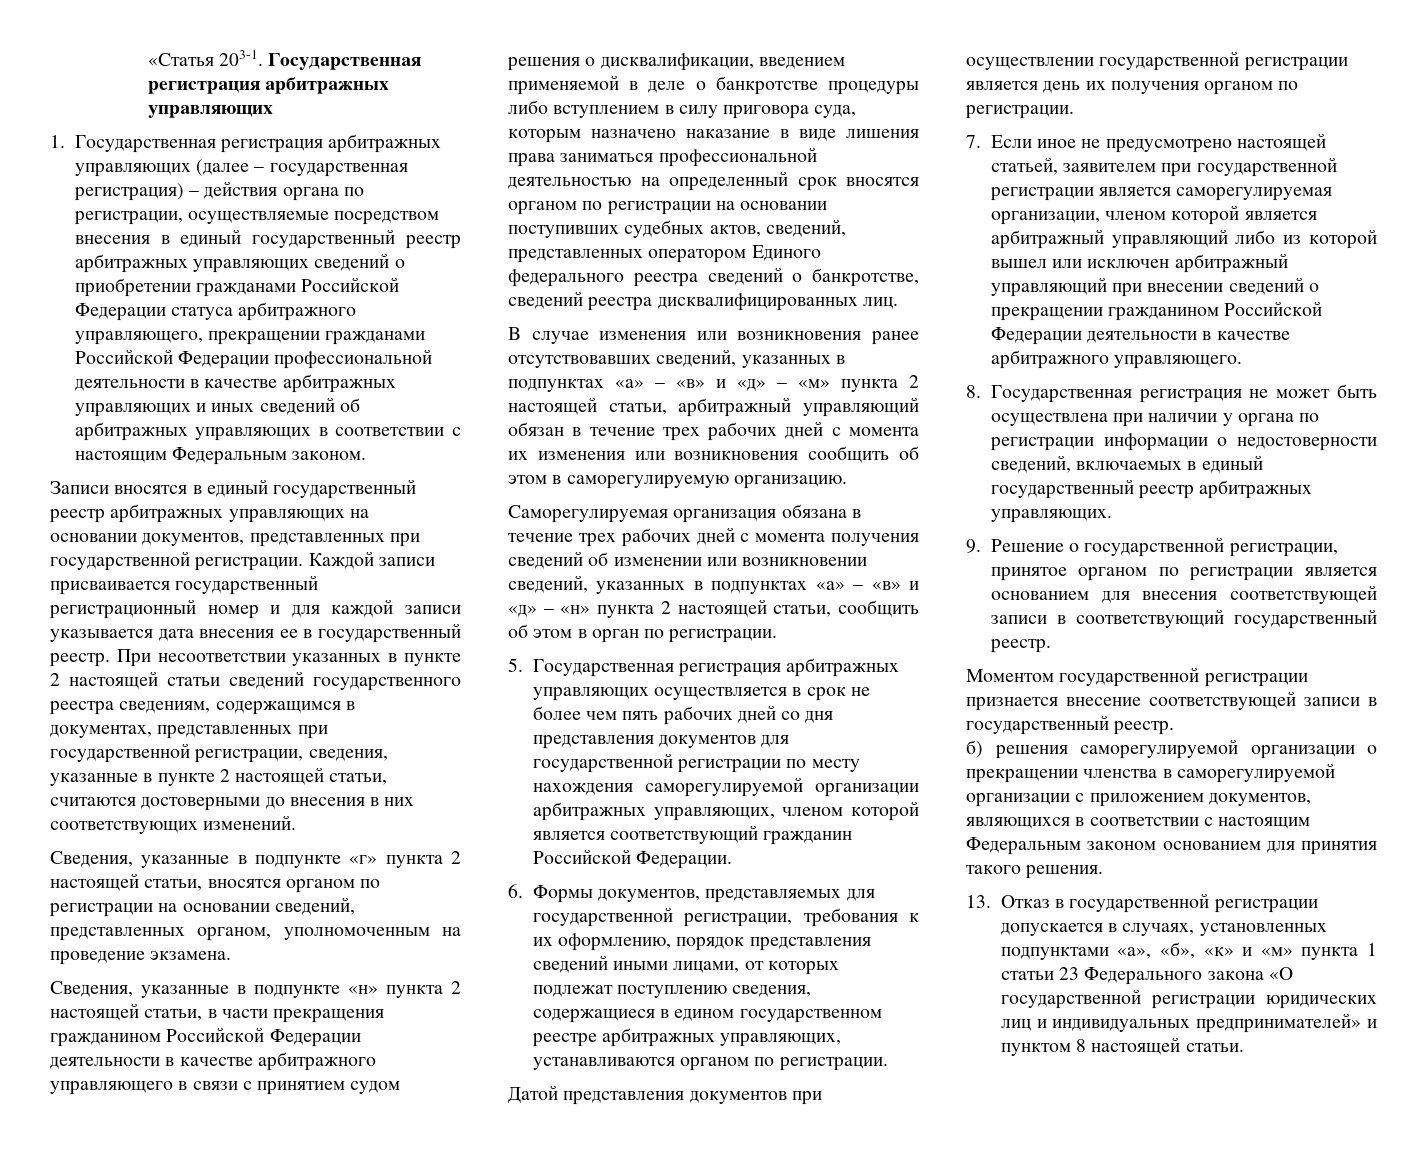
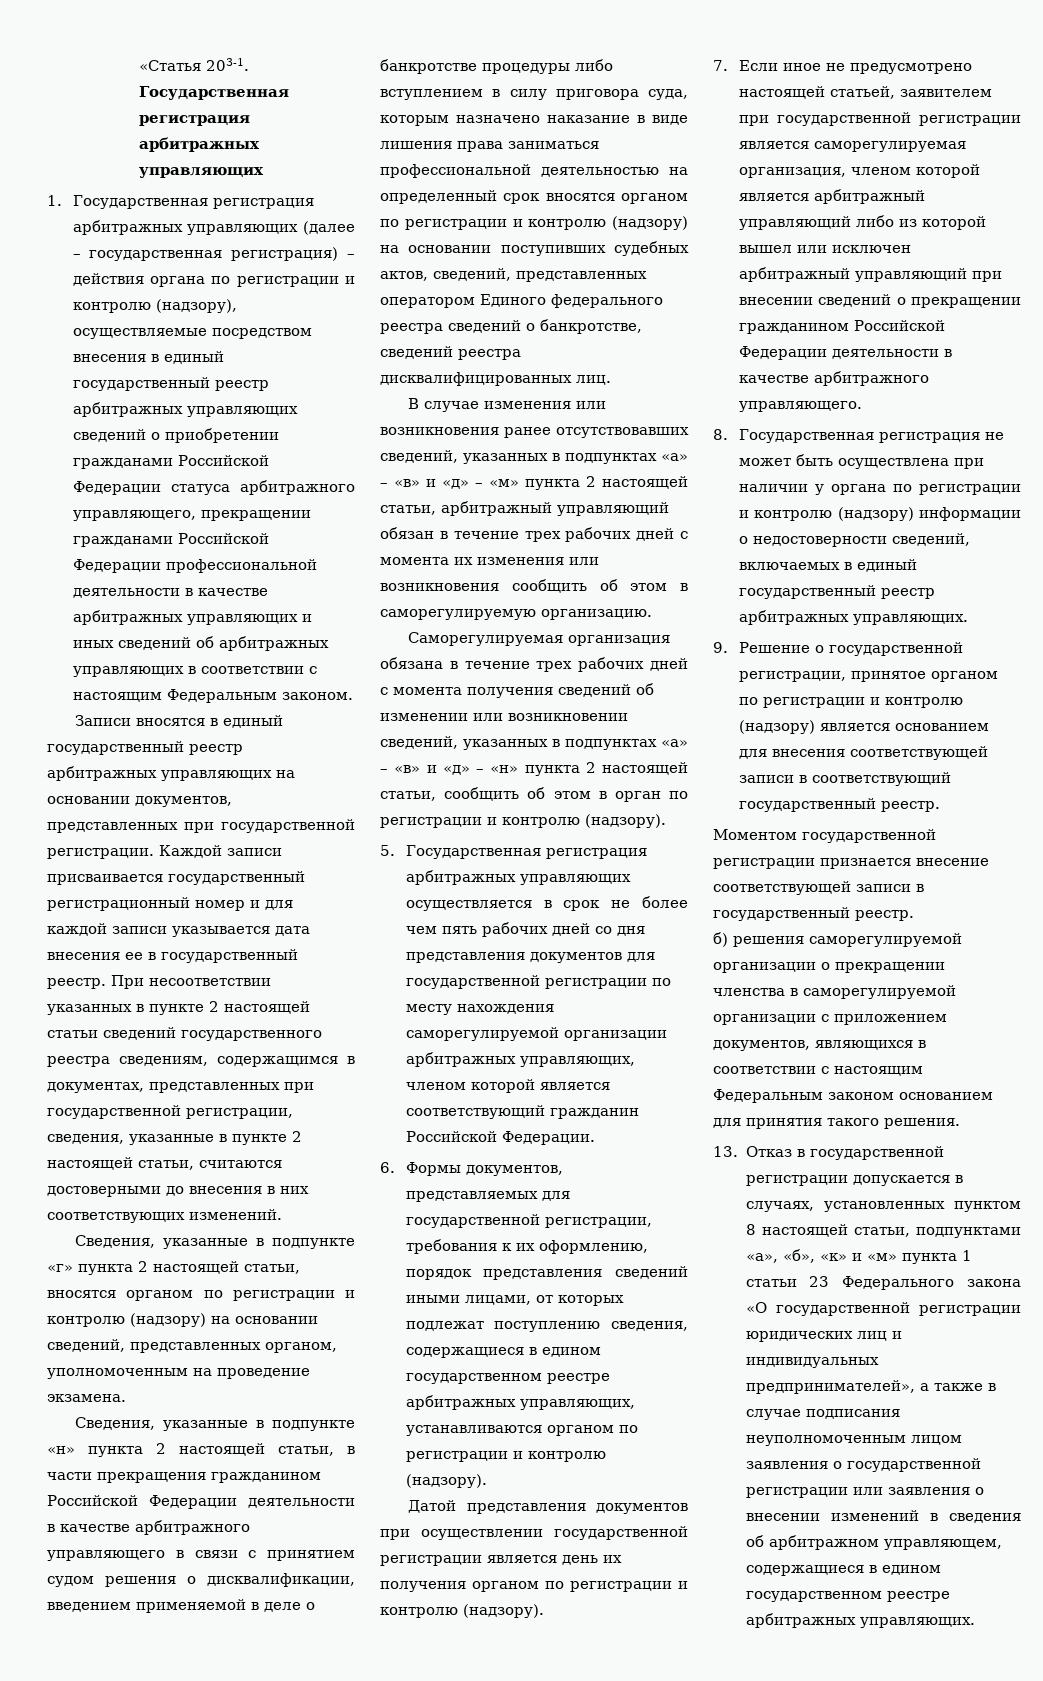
[73,211,183,225] регистрации, -> [236,276,355,287] [72,299,237,313] регистрации и контролю (надзору),
(153, 910) none -> [345,1290,355,1298] [47,1313,206,1327] и контролю (надзору)
(711, 208) none -> [512,216,688,230] и контролю (надзору)
[668,629,778,643] регистрации. -> [380,814,666,828] регистрации и контролю (надзору).
[778,1057,888,1071] регистрации. -> [405,1451,606,1462] [405,1474,487,1488] регистрации и контролю (надзору).
[965,105,1074,119] регистрации. -> [570,1581,688,1592] [380,1604,544,1618] регистрации и контролю (надзору).
[990,211,1100,225] организации, -> [738,167,846,178] организация,
(1094, 444) none -> [738,507,914,521] и контролю (надзору)
(1294, 574) none -> [869,697,963,708] [738,720,815,734] и контролю (надзору)
(1327, 929) none -> [954,1201,1021,1212] [745,1224,910,1237] пунктом 8 настоящей статьи,
[1196,1013,1377,1033] [1000,1037,1244,1056] предпринимателей» и пунктом 8 настоящей статьи. -> [745,1380,996,1394] [745,1409,900,1420] [745,1435,962,1446] [745,1458,981,1472] [745,1487,984,1498] [745,1510,1021,1523] [745,1535,1002,1550] [745,1565,941,1576] [745,1591,950,1602] [745,1613,975,1628] предпринимателей», а также в случае подписания неуполномоченным лицом заявления о государственной регистрации или заявления о внесении изменений в сведения об арбитражном управляющем, содержащиеся в едином государственном реестре арбитражных управляющих.

